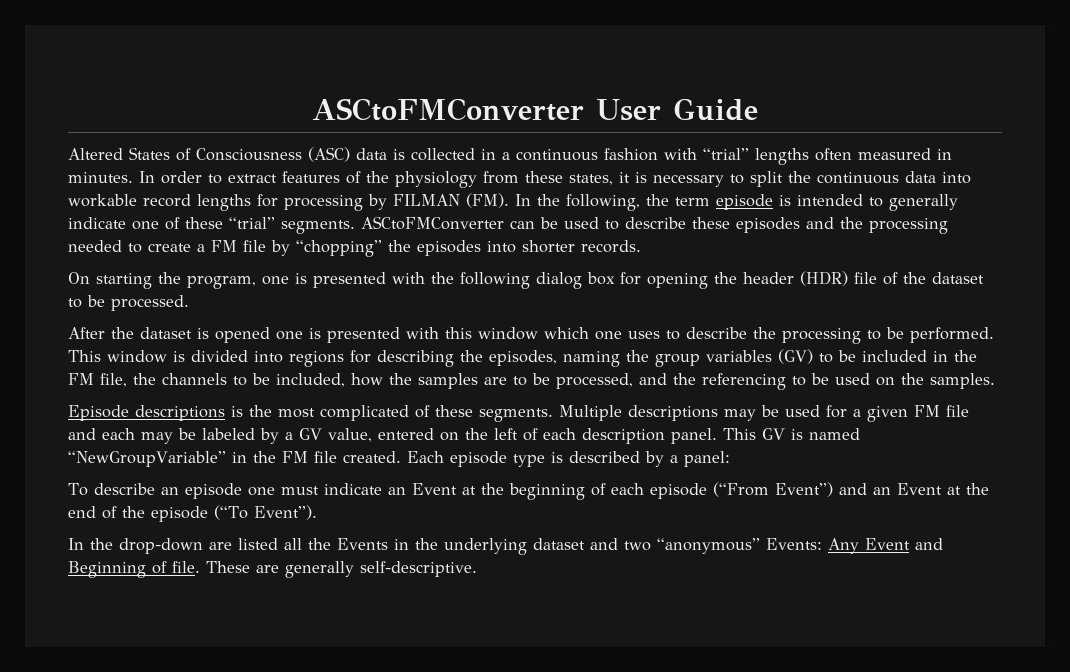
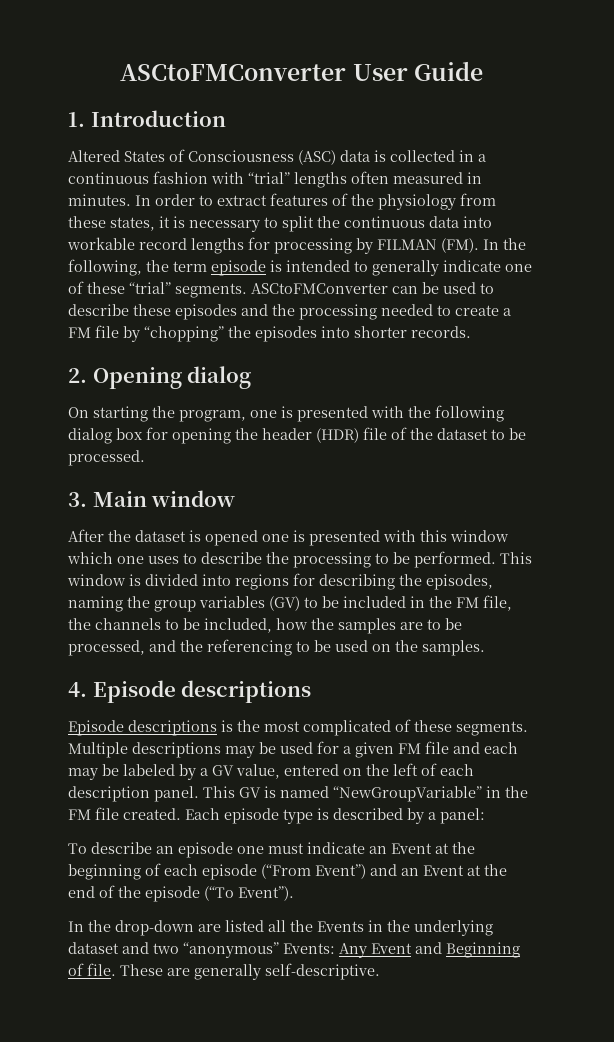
(758, 109) none -> [68,110,226,127] // 1. Introduction
(641, 246) none -> [68,366,252,389] // 2. Opening dialog
(189, 303) none -> [68,490,236,507] // 3. Main window
(995, 381) none -> [68,680,312,703] // 4. Episode descriptions

